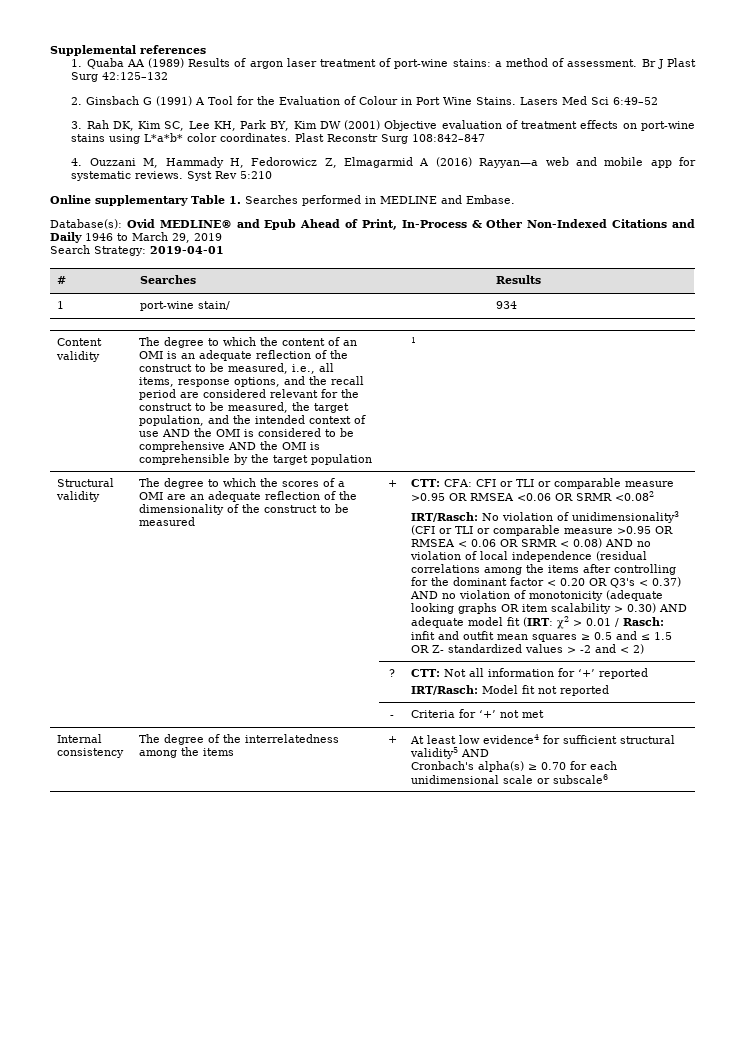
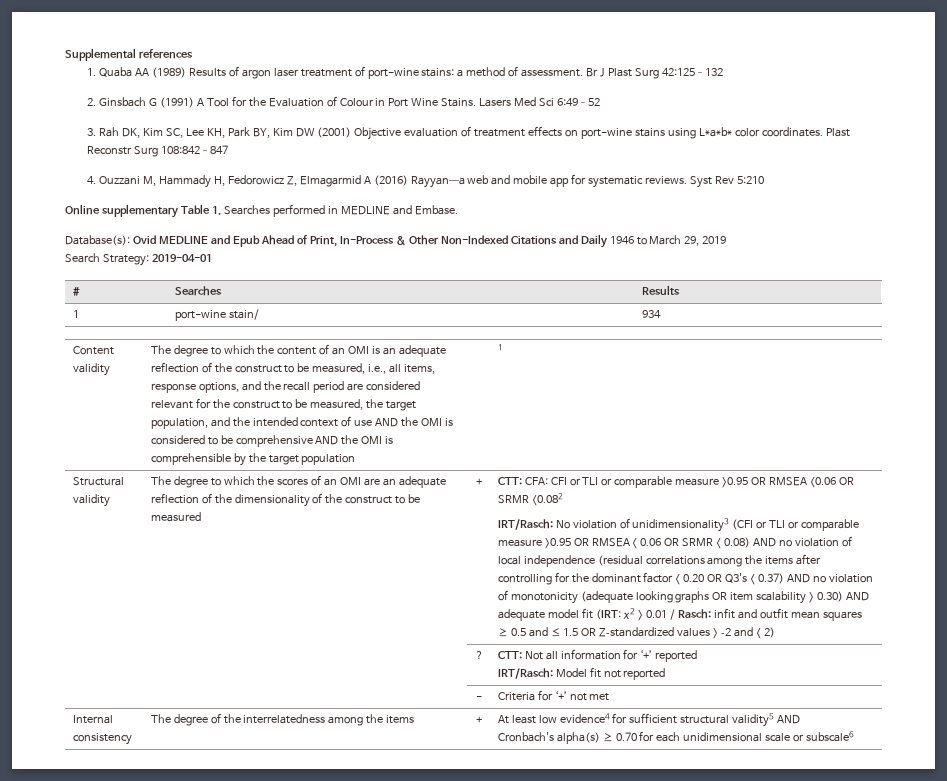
[159,220,232,228] MEDLINE® -> [158,236,208,244] MEDLINE
[338,481,346,487] a -> [324,478,338,486] an
[432,644,523,653] Z‐ standardized -> [599,627,675,637] Z‐standardized

